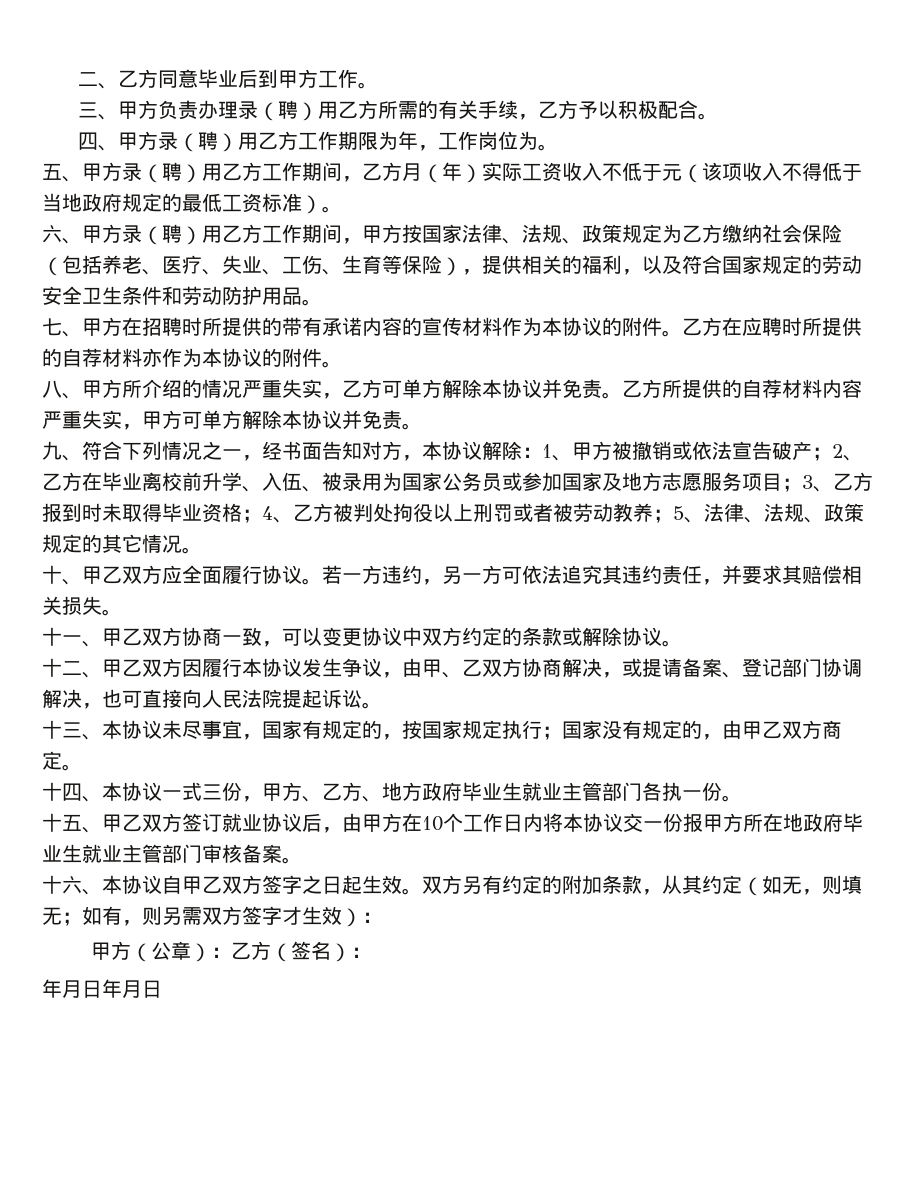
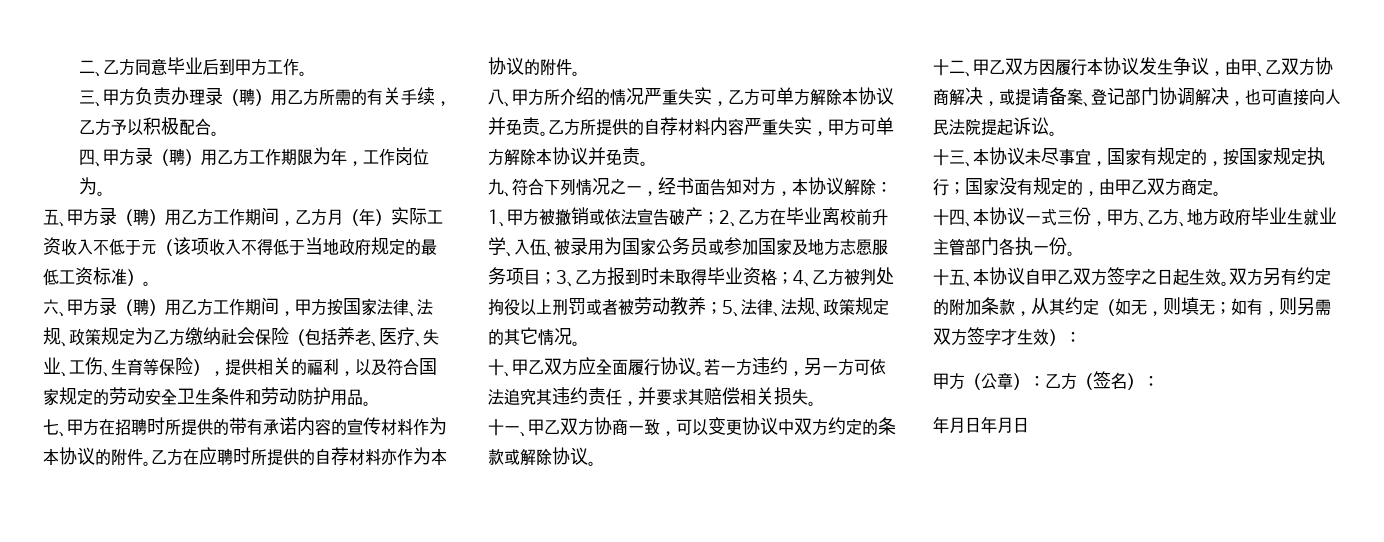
[102,813,863,833] [42,844,302,864] [42,875,102,895] 甲乙双方签订就业协议后，由甲方在10个工作日内将本协议交一份报甲方所在地政府毕业生就业主管部门审核备案。 // 十六、 -> (973, 284) none

